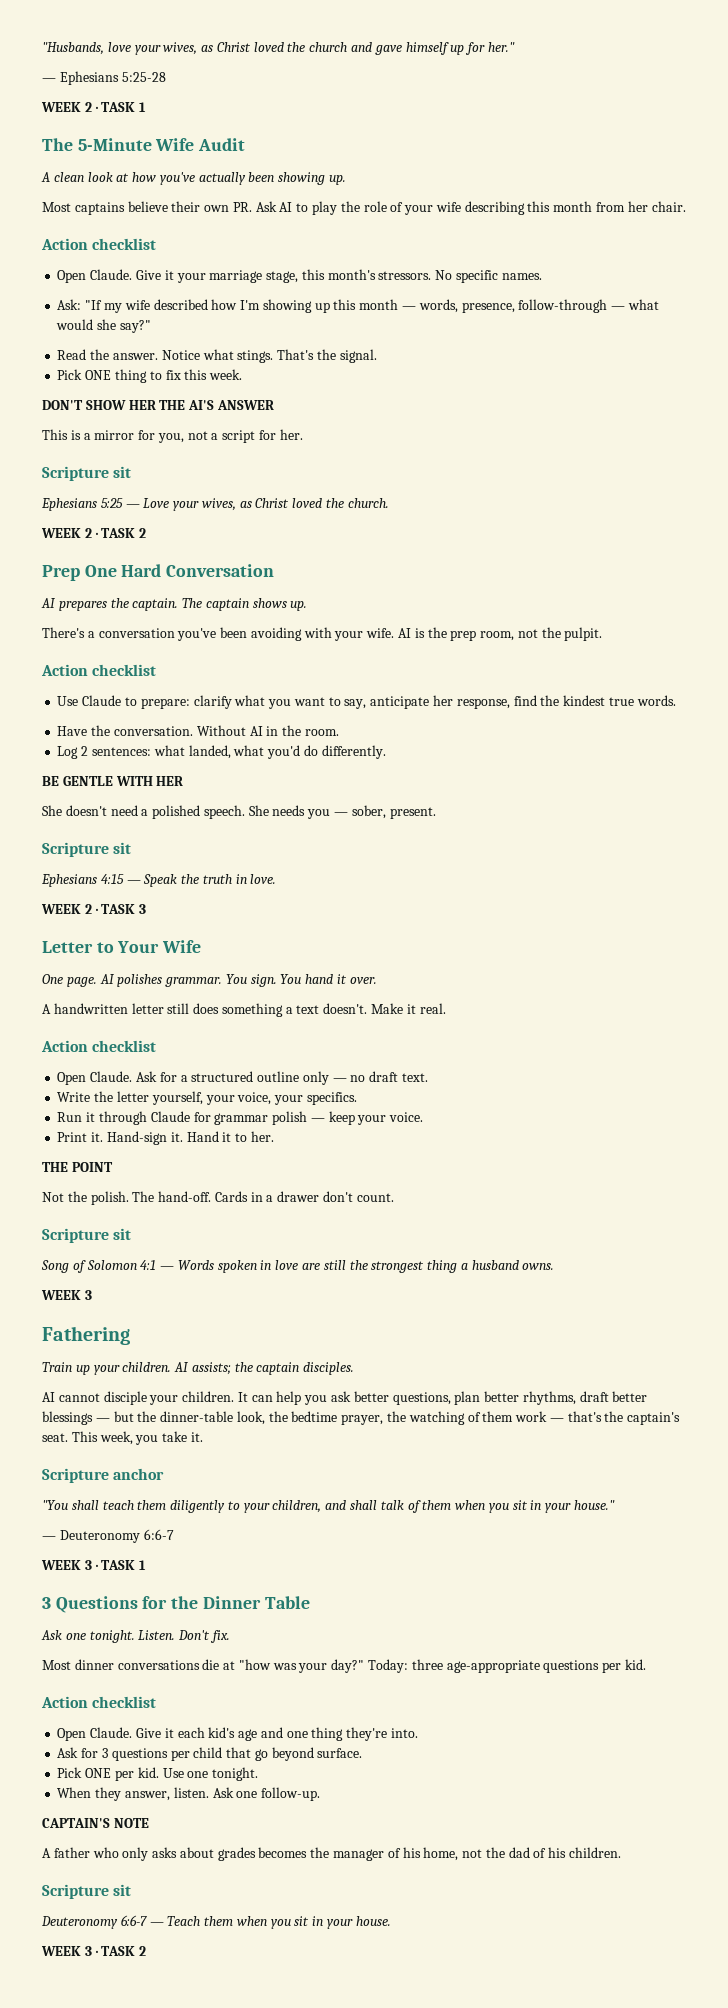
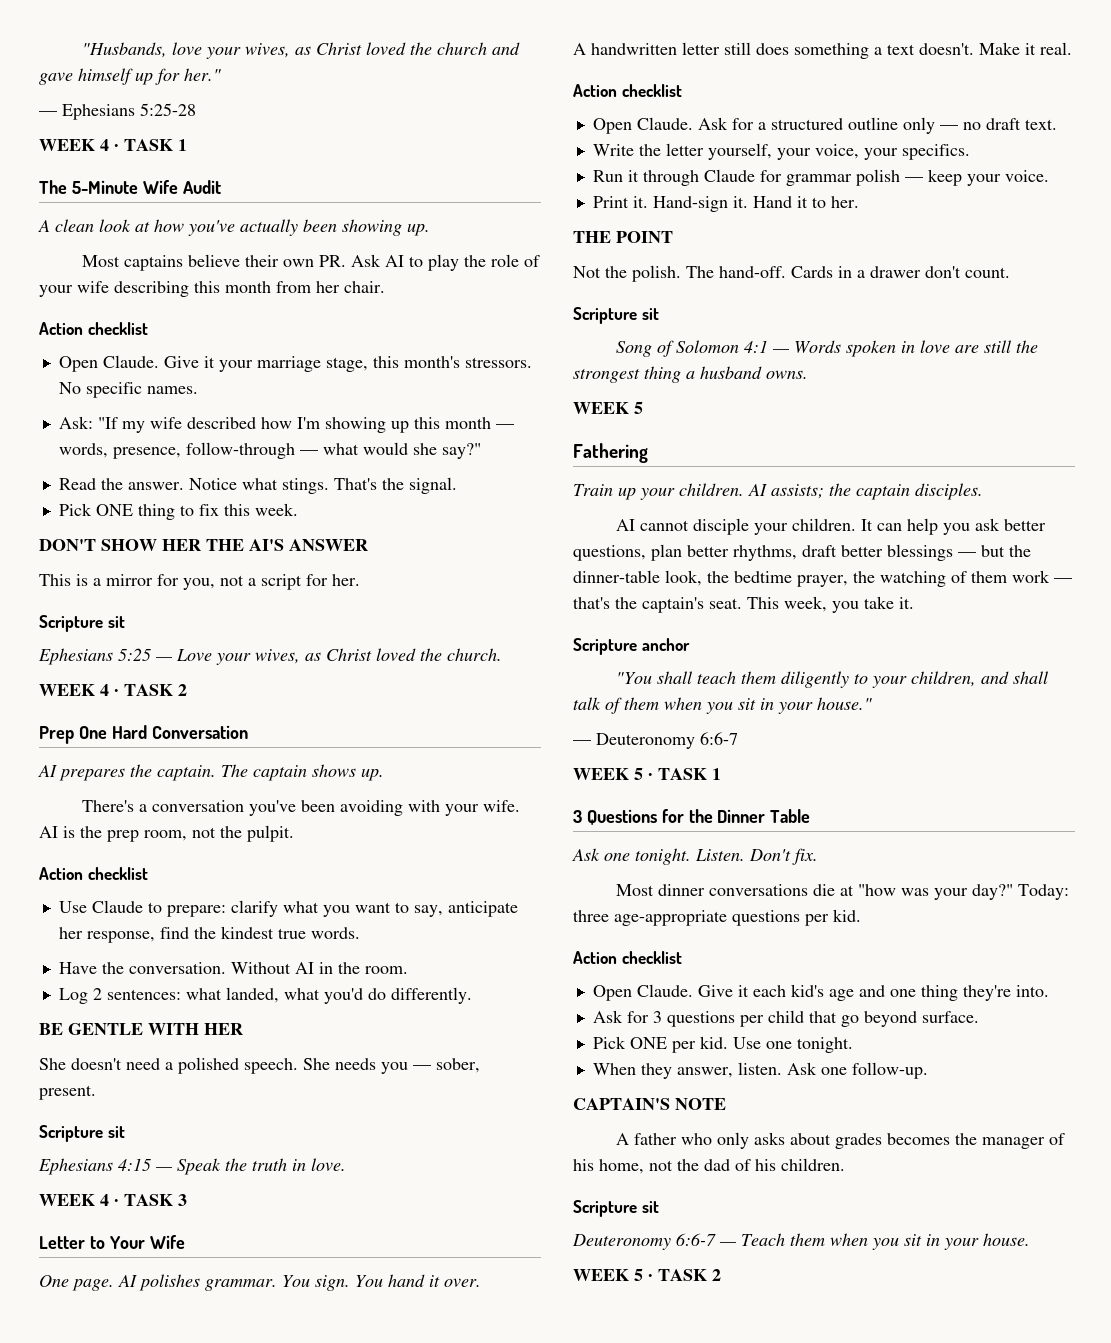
[84,102,92,112] 2 -> [100,139,109,151] 4
[84,528,92,538] 2 -> [100,684,109,696] 4
[84,904,92,914] 2 -> [100,1194,109,1206] 4
[84,1290,92,1300] 3 -> [634,402,643,414] 5
[84,1560,92,1570] 3 -> [634,768,643,780] 5
[84,1946,92,1956] 3 -> [634,1269,643,1281] 5

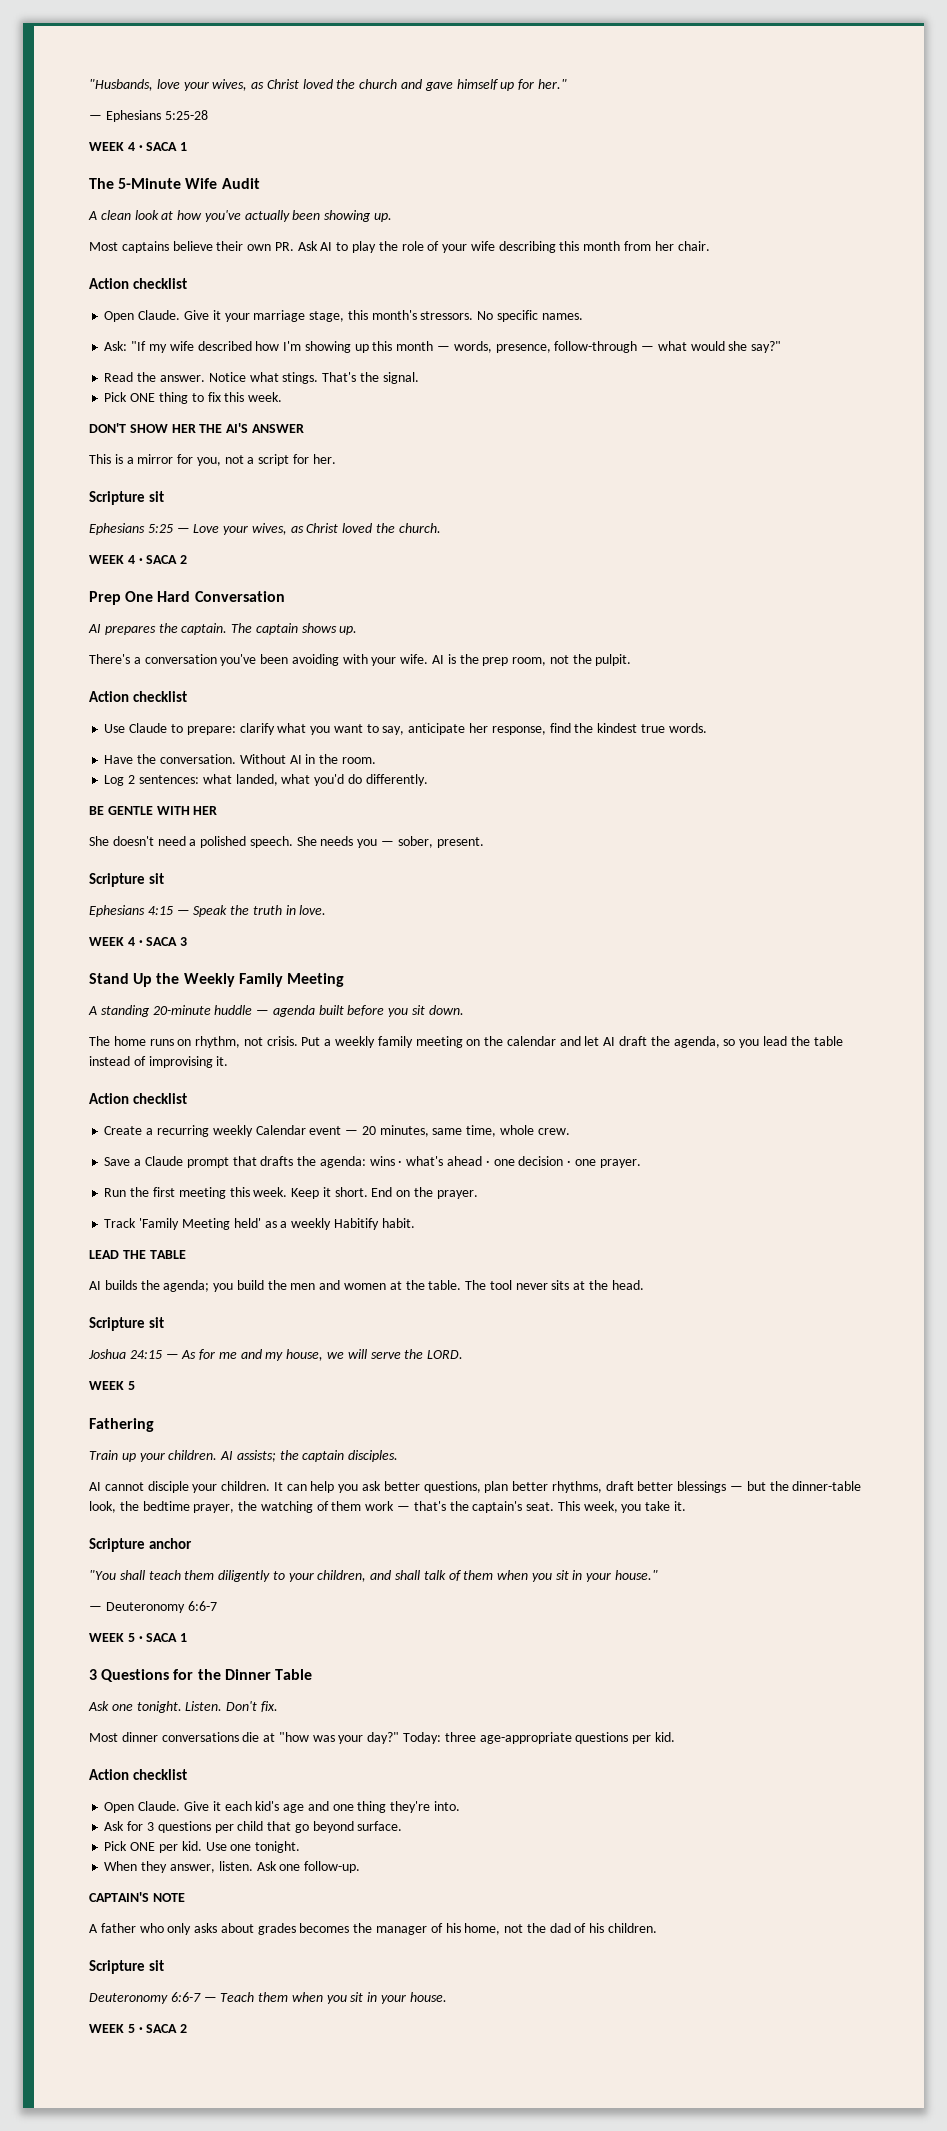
[124,139,173,151] TASK -> [146,142,178,151] SACA
[124,684,173,696] TASK -> [146,555,178,564] SACA
[124,1194,173,1206] TASK -> [146,937,178,946] SACA
[39,1235,185,1249] [39,1274,481,1291] [573,42,1072,59] [573,84,682,97] [592,117,1057,134] [592,143,970,160] [592,169,1049,186] [592,196,859,212] [573,231,673,243] [573,265,1010,282] [573,307,659,324] [616,340,1039,357] [573,366,808,383] Letter to Your Wife // One page. AI polishes grammar. You sign. You hand it over. // A handwritten letter still does something a text doesn't. Make it real. // Action checklist // Open Claude. Ask for a structured outline only — no draft text. // Write the letter yourself, your voice, your specifics. // Run it through Claude for grammar polish — keep your voice. // Print it. Hand-sign it. Hand it to her. // THE POINT // Not the polish. The hand-off. Cards in a drawer don't count. // Scripture sit // Song of Solomon 4:1 — Words spoken in love are still the strongest thing a husband owns. -> [89,973,344,987] [88,1005,464,1017] [89,1036,843,1048] [89,1056,229,1068] [89,1093,187,1104] [104,1125,570,1137] [104,1156,641,1168] [104,1187,478,1199] [104,1218,415,1230] [89,1250,186,1259] [89,1280,644,1292] [89,1317,164,1331] [88,1349,464,1361] Stand Up the Weekly Family Meeting // A standing 20-minute huddle — agenda built before you sit down. // The home runs on rhythm, not crisis. Put a weekly family meeting on the calendar and let AI draft the agenda, so you lead the table instead of improvising it. // Action checklist // Create a recurring weekly Calendar event — 20 minutes, same time, whole crew. // Save a Claude prompt that drafts the agenda: wins · what's ahead · one decision · one prayer. // Run the first meeting this week. Keep it short. End on the prayer. // Track 'Family Meeting held' as a weekly Habitify habit. // LEAD THE TABLE // AI builds the agenda; you build the men and women at the table. The tool never sits at the head. // Scripture sit // Joshua 24:15 — As for me and my house, we will serve the LORD.
[658,768,707,780] TASK -> [146,1633,178,1642] SACA
[658,1269,707,1281] TASK -> [146,2024,178,2033] SACA

